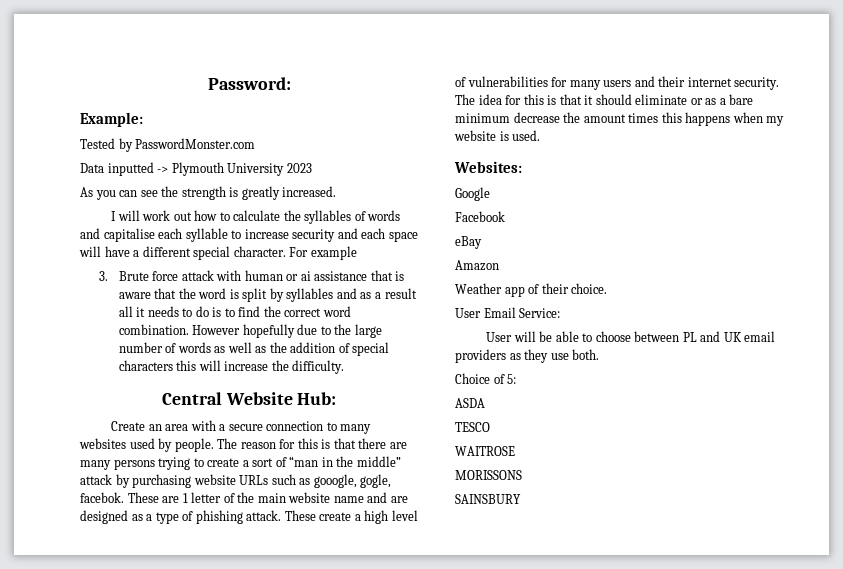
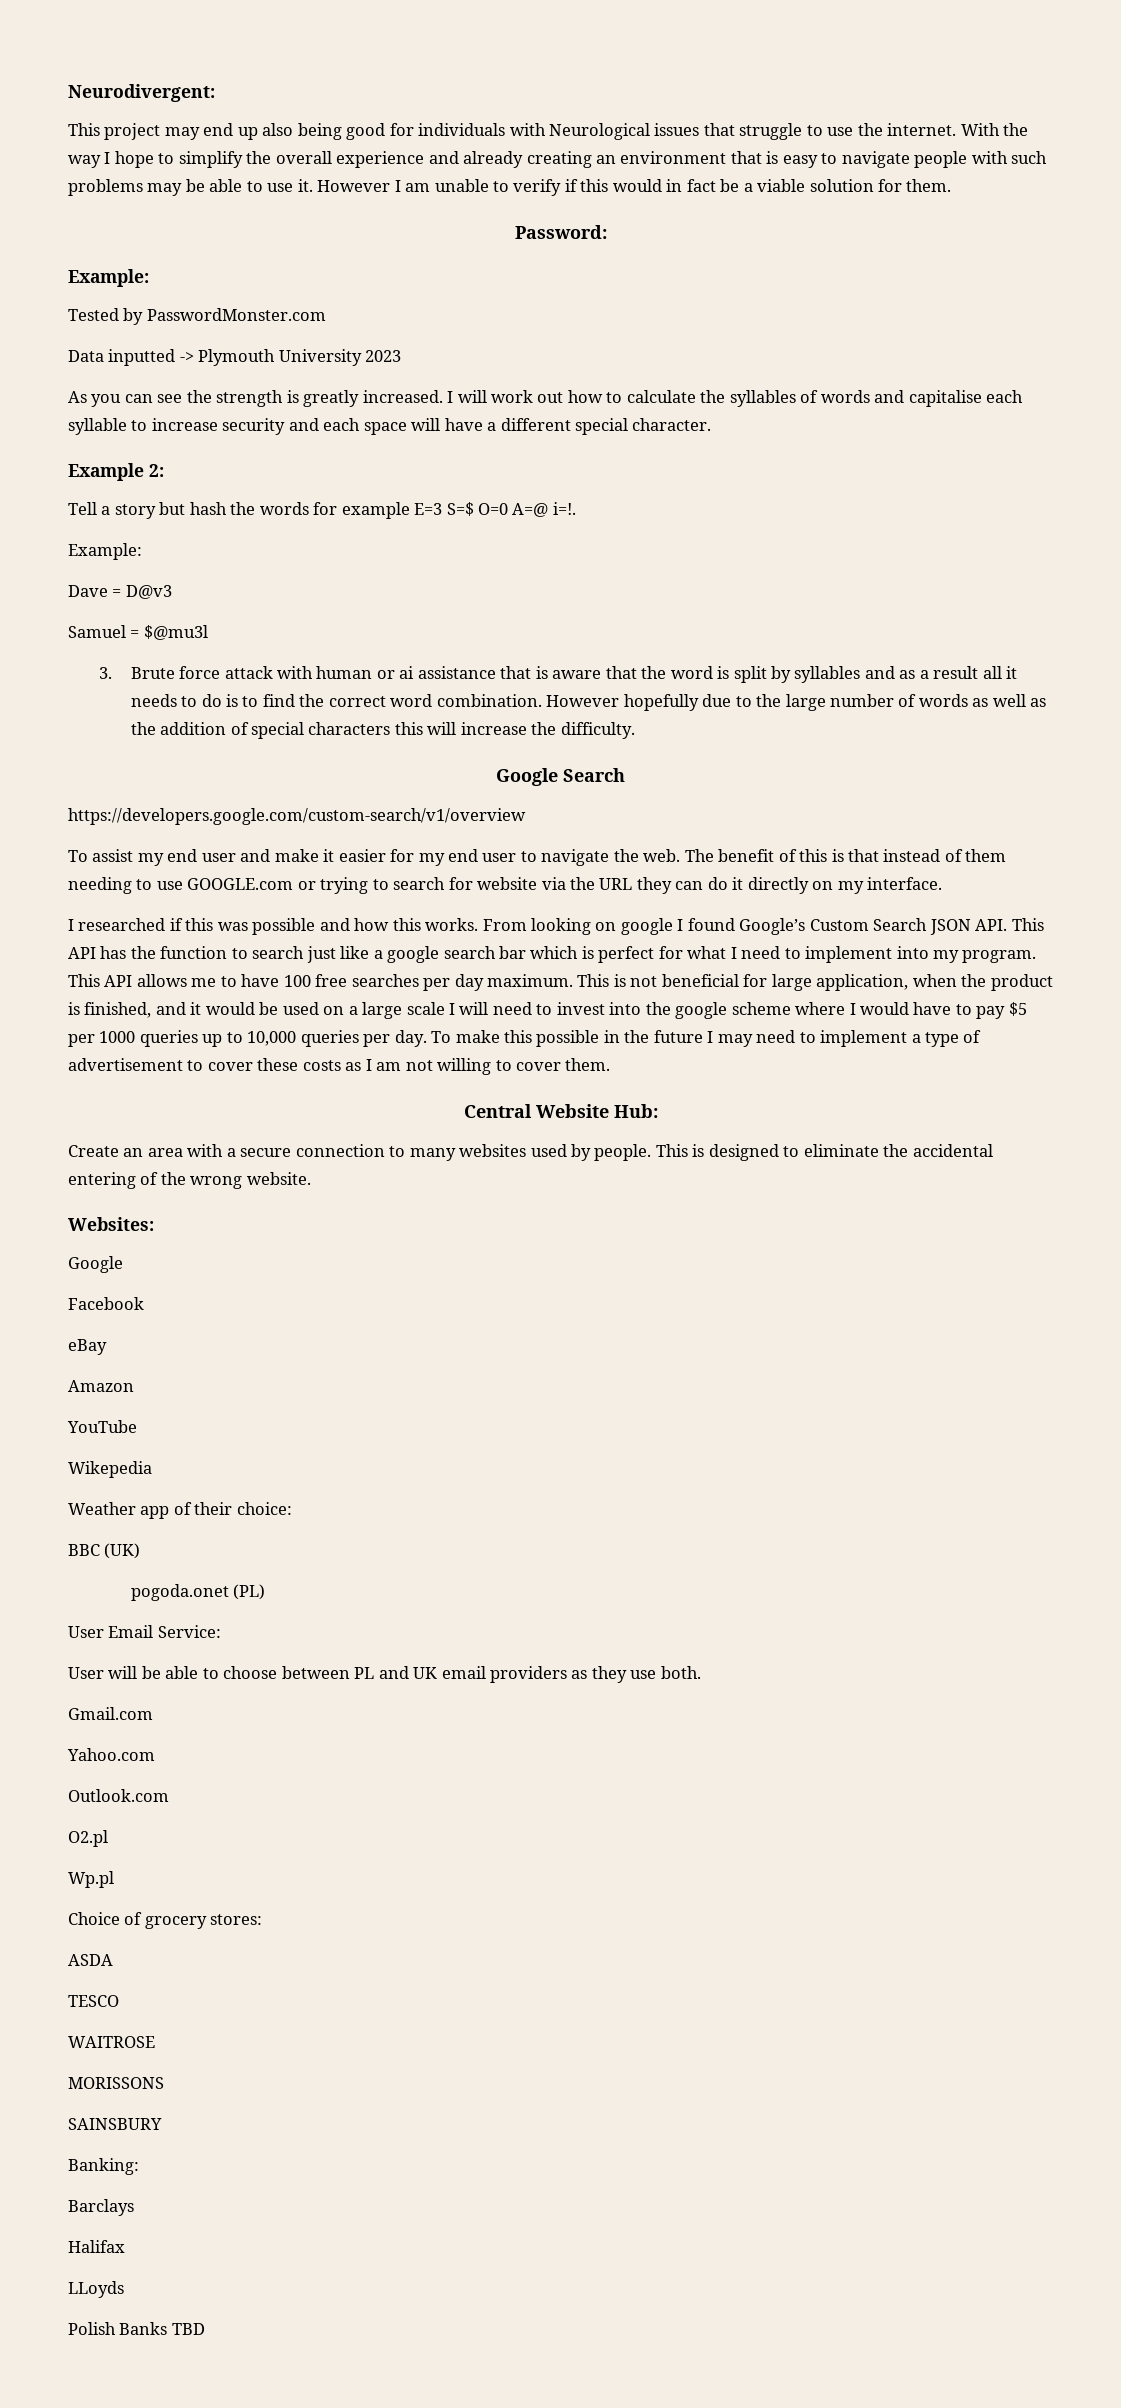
(207, 83) none -> [68,84,215,102] [68,123,1029,140] [68,151,1048,168] [68,179,952,196] Neurodivergent: // This project may end up also being good for individuals with Neurological issues that struggle to use the internet. With the way I hope to simplify the overall experience and already creating an environment that is easy to navigate people with such problems may be able to use it. However I am unable to verify if this would in fact be a viable solution for them. //
(337, 191) // -> (443, 396) none
[289,246,357,260] For example -> [68,463,164,481] [68,502,576,519] [68,543,142,560] [68,585,172,599] [68,625,208,640] // Example 2: // Tell a story but hash the words for example E=3 S=$ O=0 A=@ i=!. // Example: // Dave = D@v3 // Samuel = $@mu3l
(345, 367) none -> [496,768,625,786] [68,808,526,825] [68,849,1007,866] [68,877,943,894] [68,918,1044,935] [68,946,1037,963] [68,974,1053,991] [68,1002,1027,1019] [68,1030,982,1047] [68,1058,611,1075] // Google Search // https://developers.google.com/custom-search/v1/overview // To assist my end user and make it easier for my end user to navigate the web. The benefit of this is that instead of them needing to use GOOGLE.com or trying to search for website via the URL they can do it directly on my interface. // I researched if this was possible and how this works. From looking on google I found Google’s Custom Search JSON API. This API has the function to search just like a google search bar which is perfect for what I need to implement into my program. This API allows me to have 100 free searches per day maximum. This is not beneficial for large application, when the product is finished, and it would be used on a large scale I will need to invest into the google scheme where I would have to pay $5 per 1000 queries up to 10,000 queries per day. To make this possible in the future I may need to implement a type of advertisement to cover these costs as I am not willing to cover them.
[217,438,407,449] [80,456,401,470] [80,474,392,488] [80,492,408,503] [80,510,418,524] [455,76,780,90] [455,94,754,105] [455,112,785,126] [454,130,541,141] The reason for this is that there are many persons trying to create a sort of “man in the middle” attack by purchasing website URLs such as gooogle, gogle, facebok. These are 1 letter of the main website name and are designed as a type of phishing attack. These create a high level of vulnerabilities for many users and their internet security. The idea for this is that it should eliminate or as a bare minimum decrease the amount times this happens when my website is used. -> [655,1144,993,1161] [68,1172,311,1189] This is designed to eliminate the accidental entering of the wrong website.
(499, 265) none -> [67,1420,137,1433] [68,1461,152,1478] // YouTube // Wikepedia
[571,283,608,294] choice. -> [236,1502,292,1515] [68,1543,141,1559] [130,1584,266,1601] choice: // BBC (UK) // pogoda.onet (PL)
(600, 354) none -> [68,1707,153,1720] [67,1748,155,1761] [68,1789,169,1802] [68,1830,108,1847] [68,1871,114,1888] // Gmail.com // Yahoo.com // Outlook.com // O2.pl // Wp.pl
[507,374,517,384] 5: -> [144,1914,263,1929] grocery stores:
(521, 499) none -> [68,2158,139,2175] [68,2199,134,2216] [68,2240,125,2253] [68,2281,124,2298] [68,2322,205,2335] // Banking: // Barclays // Halifax // LLoyds // Polish Banks TBD

